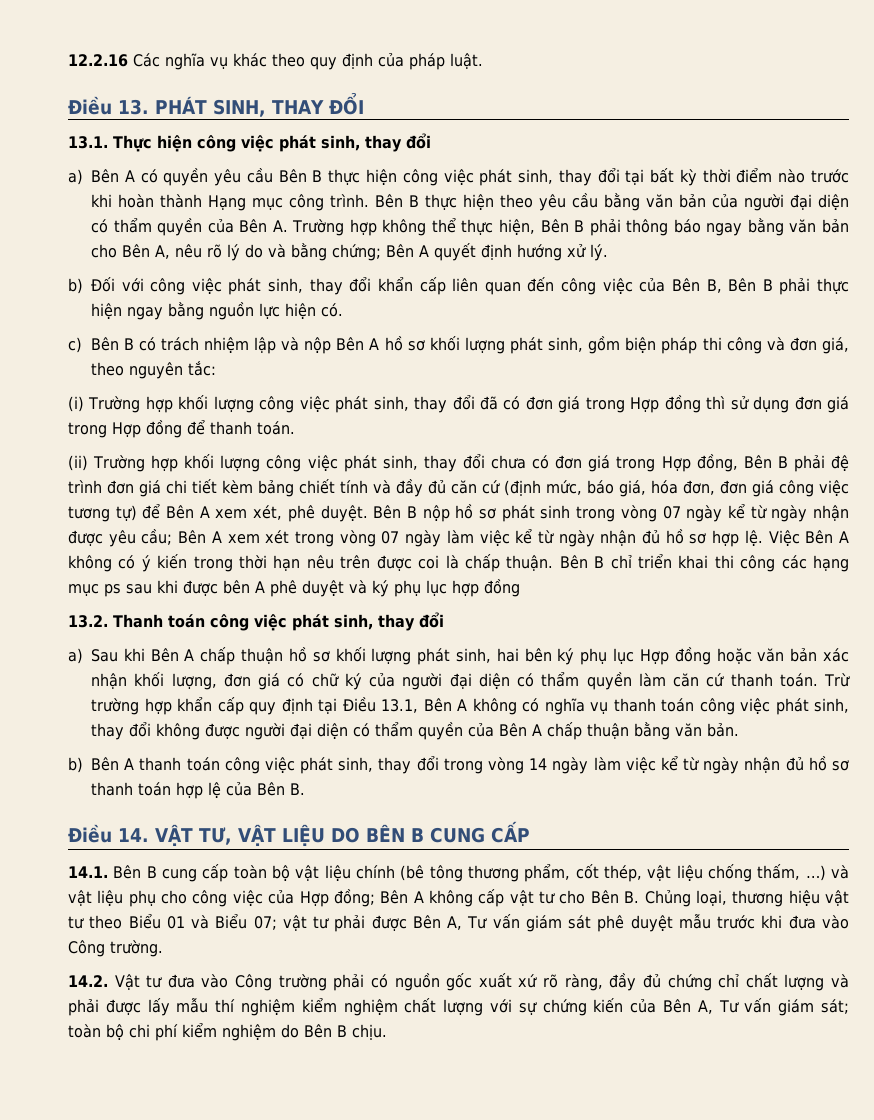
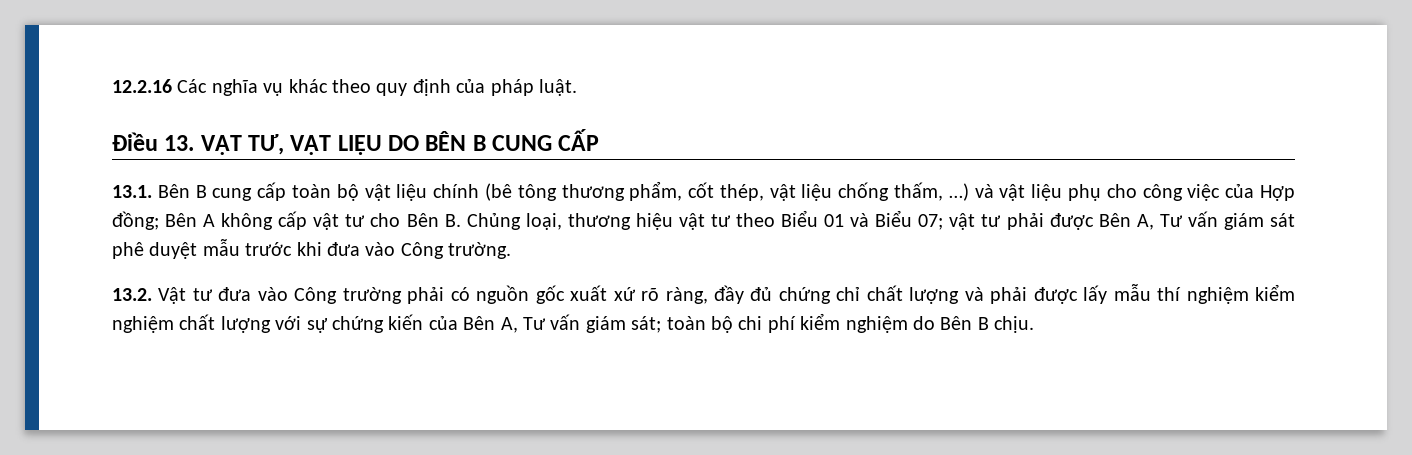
[155,92,364,117] [68,133,431,152] [68,168,849,186] [91,193,849,211] [91,218,850,236] [91,243,608,261] [68,277,849,295] [91,302,343,320] [68,336,849,354] [90,361,216,379] [68,395,849,413] [68,420,295,438] [68,454,849,472] [68,479,849,497] [68,504,849,522] [68,529,850,547] [68,554,849,572] [68,579,520,597] [68,612,444,631] [68,647,850,665] [91,672,851,690] [91,697,849,715] [91,722,739,740] [68,756,849,774] [91,782,305,799] [68,824,149,843] PHÁT SINH, THAY ĐỔI // 13.1. Thực hiện công việc phát sinh, thay đổi // a) Bên A có quyền yêu cầu Bên B thực hiện công việc phát sinh, thay đổi tại bất kỳ thời điểm nào trước khi hoàn thành Hạng mục công trình. Bên B thực hiện theo yêu cầu bằng văn bản của người đại diện có thẩm quyền của Bên A. Trường hợp không thể thực hiện, Bên B phải thông báo ngay bằng văn bản cho Bên A, nêu rõ lý do và bằng chứng; Bên A quyết định hướng xử lý. // b) Đối với công việc phát sinh, thay đổi khẩn cấp liên quan đến công việc của Bên B, Bên B phải thực hiện ngay bằng nguồn lực hiện có. // c) Bên B có trách nhiệm lập và nộp Bên A hồ sơ khối lượng phát sinh, gồm biện pháp thi công và đơn giá, theo nguyên tắc: // (i) Trường hợp khối lượng công việc phát sinh, thay đổi đã có đơn giá trong Hợp đồng thì sử dụng đơn giá trong Hợp đồng để thanh toán. // (ii) Trường hợp khối lượng công việc phát sinh, thay đổi chưa có đơn giá trong Hợp đồng, Bên B phải đệ trình đơn giá chi tiết kèm bảng chiết tính và đầy đủ căn cứ (định mức, báo giá, hóa đơn, đơn giá công việc tương tự) để Bên A xem xét, phê duyệt. Bên B nộp hồ sơ phát sinh trong vòng 07 ngày kể từ ngày nhận được yêu cầu; Bên A xem xét trong vòng 07 ngày làm việc kể từ ngày nhận đủ hồ sơ hợp lệ. Việc Bên A không có ý kiến trong thời hạn nêu trên được coi là chấp thuận. Bên B chỉ triển khai thi công các hạng mục ps sau khi được bên A phê duyệt và ký phụ lục hợp đồng // 13.2. Thanh toán công việc phát sinh, thay đổi // a) Sau khi Bên A chấp thuận hồ sơ khối lượng phát sinh, hai bên ký phụ lục Hợp đồng hoặc văn bản xác nhận khối lượng, đơn giá có chữ ký của người đại diện có thẩm quyền làm căn cứ thanh toán. Trừ trường hợp khẩn cấp quy định tại Điều 13.1, Bên A không có nghĩa vụ thanh toán công việc phát sinh, thay đổi không được người đại diện có thẩm quyền của Bên A chấp thuận bằng văn bản. // b) Bên A thanh toán công việc phát sinh, thay đổi trong vòng 14 ngày làm việc kể từ ngày nhận đủ hồ sơ thanh toán hợp lệ của Bên B. // Điều 14. -> (195, 143) none
[68,866,108,878] 14.1. -> [112,185,152,198] 13.1.
[68,975,108,987] 14.2. -> [112,288,152,301] 13.2.

